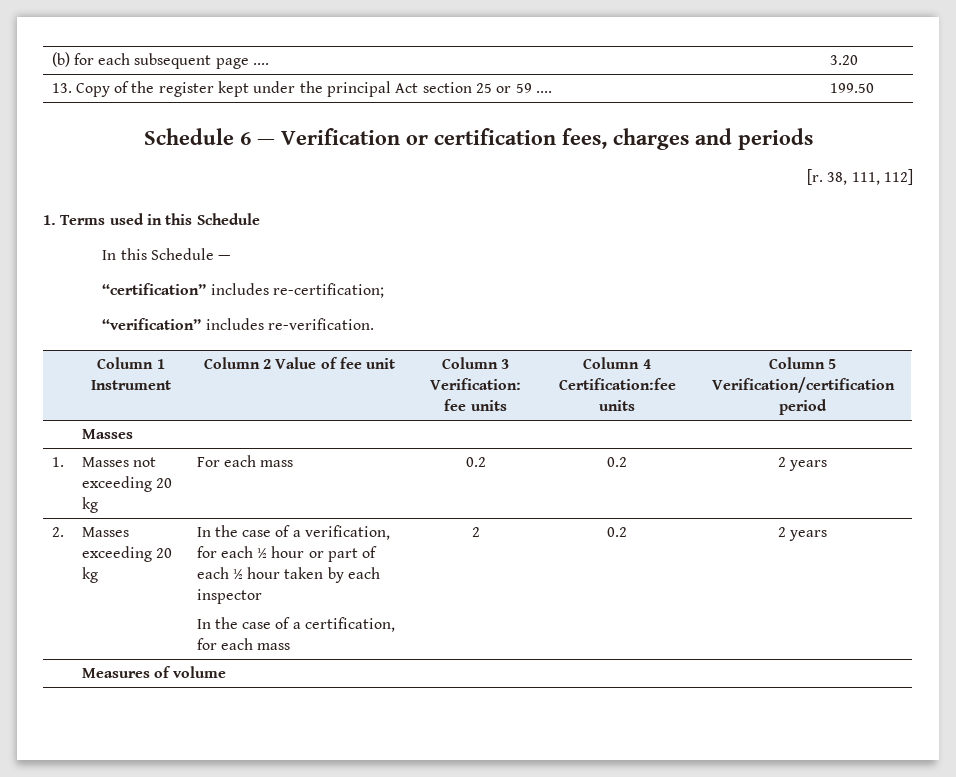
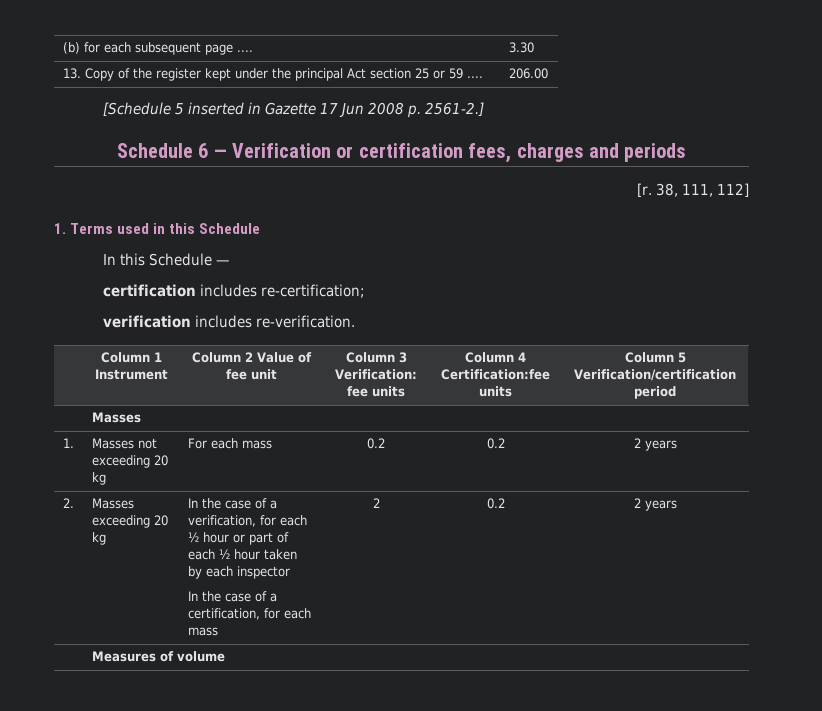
[829,55,858,65] 3.20 -> [508,42,534,53] 3.30
[829,83,874,93] 199.50 -> [508,68,548,79] [103,102,485,118] 206.00 // [Schedule 5 inserted in Gazette 17 Jun 2008 p. 2561-2.]
[102,283,207,295] “certification” -> [103,284,197,297] certification
[102,318,202,330] “verification” -> [103,315,192,328] verification

